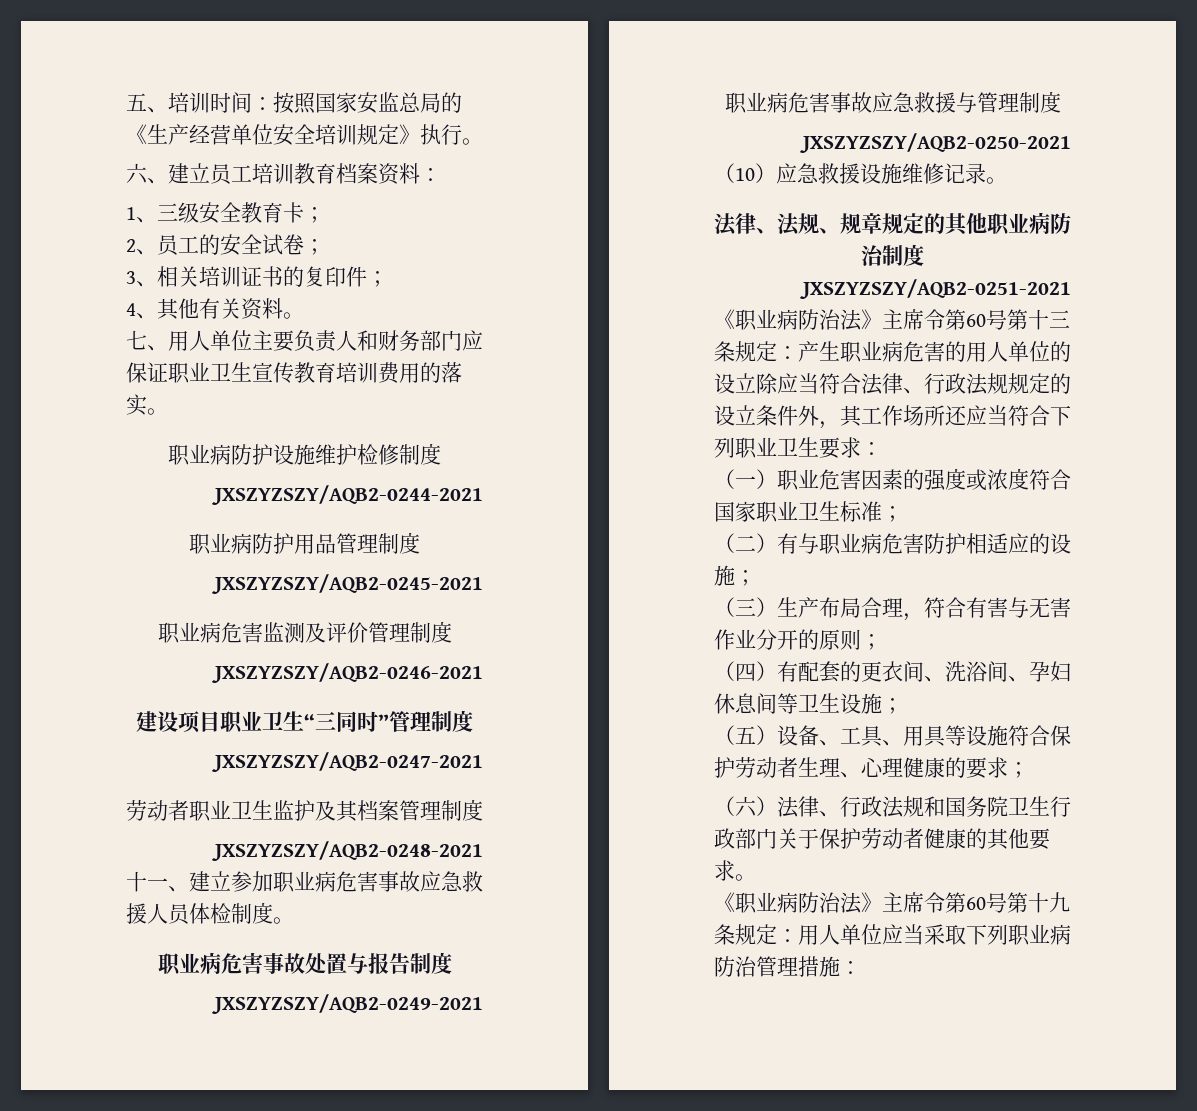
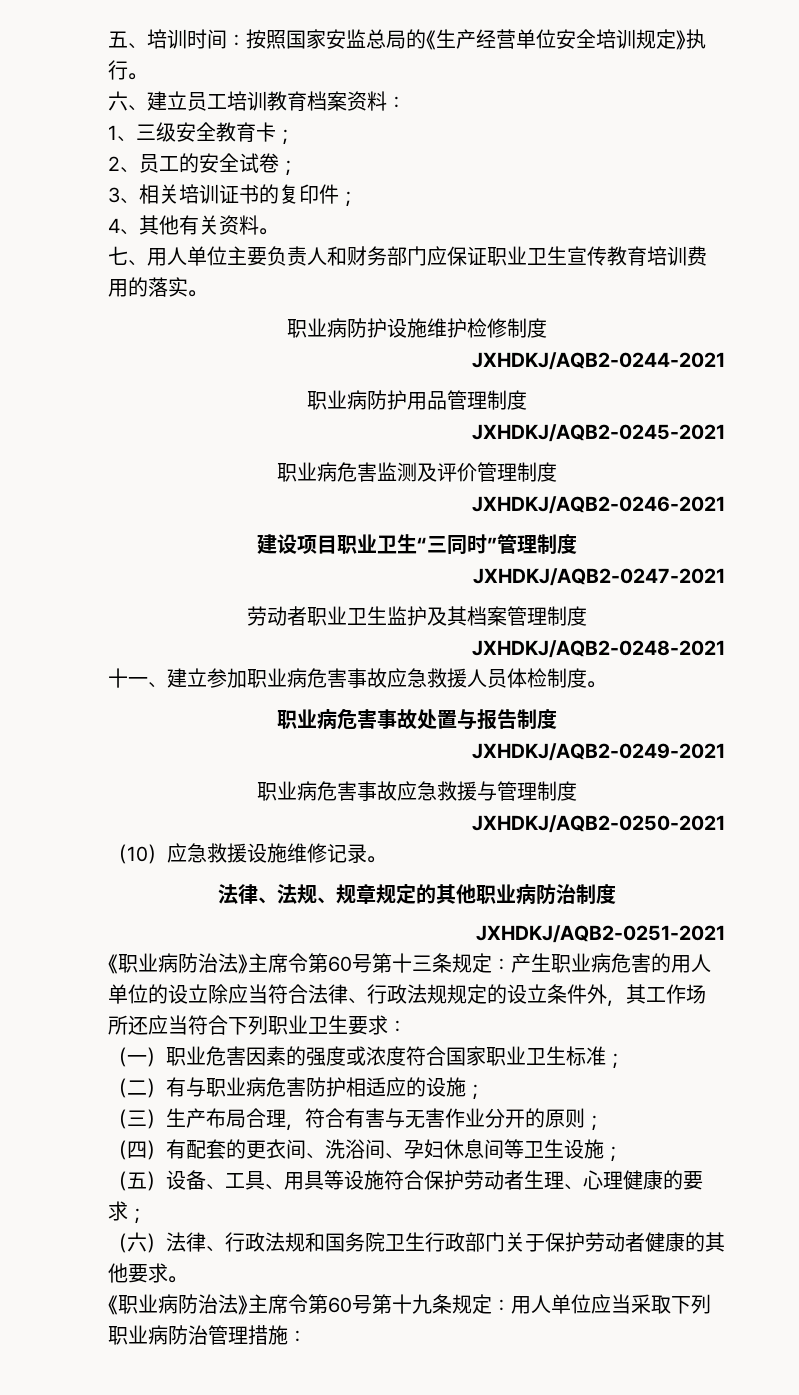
[212,485,483,505] JXSZYZSZY/AQB2-0244-2021 -> [472,352,725,370] JXHDKJ/AQB2-0244-2021
[212,574,483,594] JXSZYZSZY/AQB2-0245-2021 -> [472,424,725,442] JXHDKJ/AQB2-0245-2021
[212,663,483,683] JXSZYZSZY/AQB2-0246-2021 -> [472,496,725,514] JXHDKJ/AQB2-0246-2021
[212,752,483,772] JXSZYZSZY/AQB2-0247-2021 -> [473,568,725,586] JXHDKJ/AQB2-0247-2021
[212,841,483,861] JXSZYZSZY/AQB2-0248-2021 -> [472,640,725,658] JXHDKJ/AQB2-0248-2021
[212,994,483,1014] JXSZYZSZY/AQB2-0249-2021 -> [472,743,725,761] JXHDKJ/AQB2-0249-2021
[800,133,1071,153] JXSZYZSZY/AQB2-0250-2021 -> [472,815,725,833] JXHDKJ/AQB2-0250-2021
[800,279,1071,299] JXSZYZSZY/AQB2-0251-2021 -> [476,925,725,943] JXHDKJ/AQB2-0251-2021

